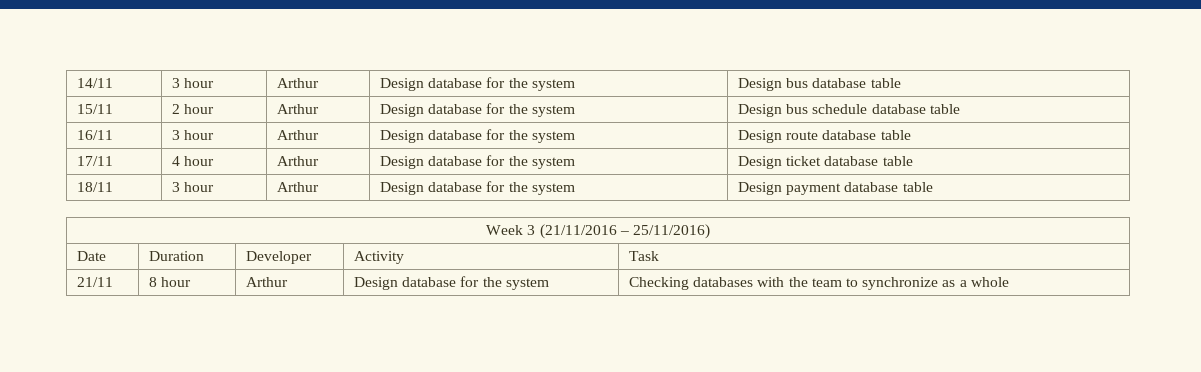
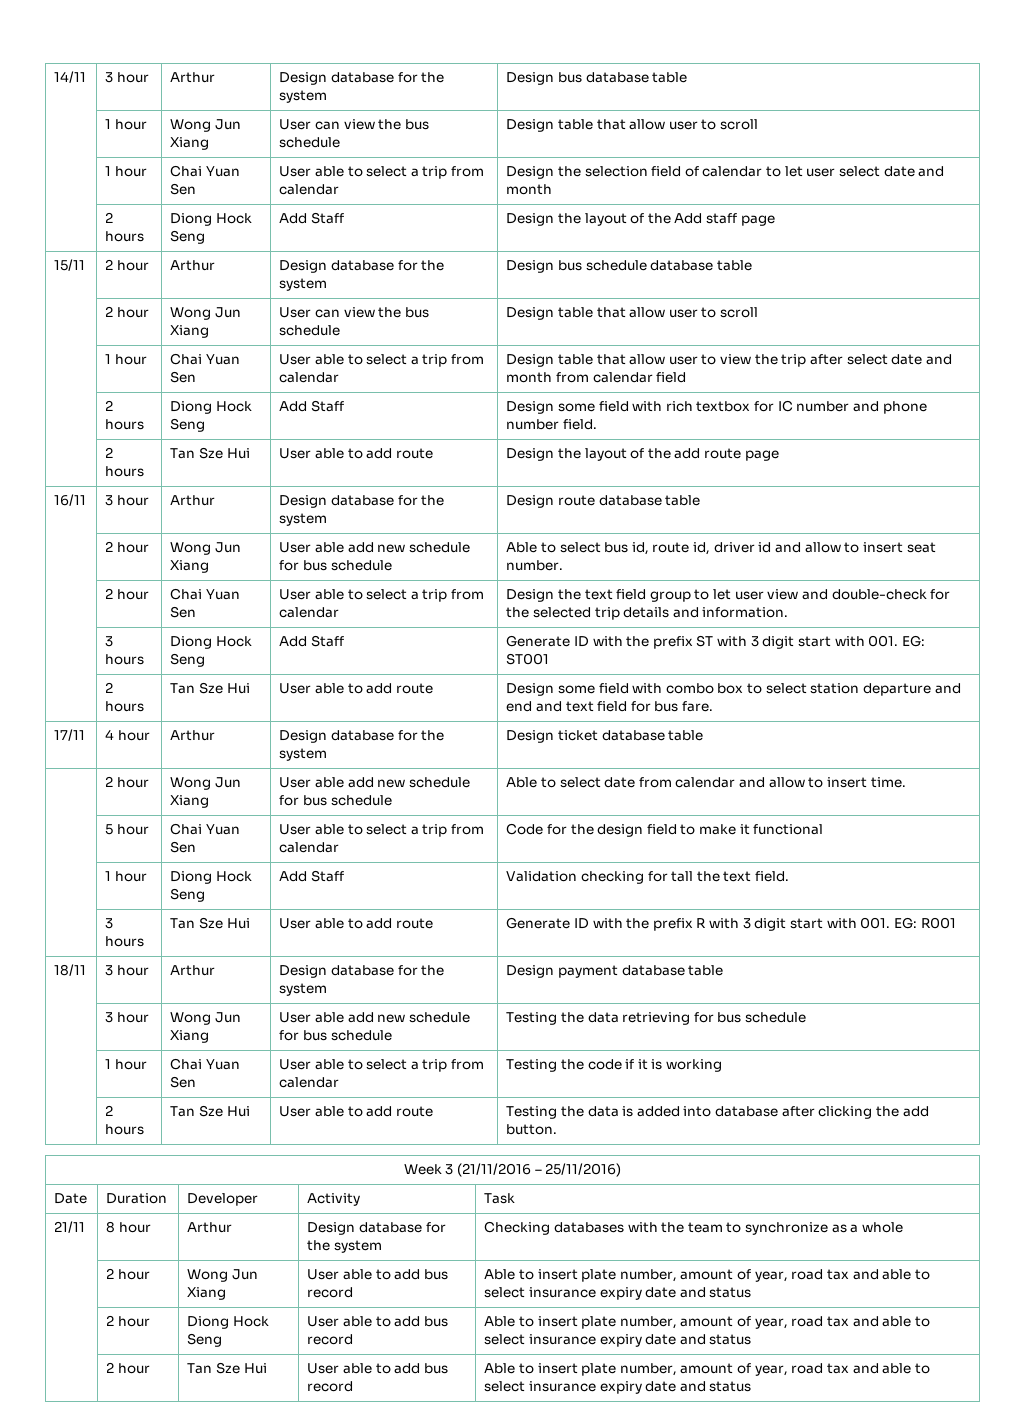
(901, 83) none -> [105,119,147,130] [170,119,241,132] [170,137,210,150] [279,119,429,130] [279,137,341,148] [506,119,759,132] [105,166,147,177] [170,165,240,177] [170,183,197,195] [279,166,485,179] [279,184,340,195] [506,166,945,179] [506,184,553,195] [105,212,114,223] [105,231,145,242] [170,213,252,226] [170,230,206,244] [279,212,344,224] [506,213,775,226] // | 1 hour | Wong Jun Xiang | User can view the bus schedule | Design table that allow user to scroll // | 1 hour | Chai Yuan Sen | User able to select a trip from calendar | Design the selection field of calendar to let user select date and month // | 2 hours | Diong Hock Seng | Add Staff | Design the layout of the Add staff page
(960, 109) none -> [105,306,149,318] [170,307,241,320] [170,325,210,338] [279,307,429,318] [279,325,341,336] [506,307,759,320] [105,354,147,365] [170,353,240,365] [170,371,197,383] [279,354,485,367] [279,372,340,383] [506,354,953,367] [506,372,687,383] [105,400,114,411] [105,419,145,430] [170,401,252,414] [170,418,206,432] [279,400,344,412] [506,400,927,414] [506,419,597,430] [105,447,114,458] [105,466,145,477] [170,447,250,459] [279,448,433,459] [506,448,779,461] // | 2 hour | Wong Jun Xiang | User can view the bus schedule | Design table that allow user to scroll // | 1 hour | Chai Yuan Sen | User able to select a trip from calendar | Design table that allow user to view the trip after select date and month from calendar field // | 2 hours | Diong Hock Seng | Add Staff | Design some field with rich textbox for IC number and phone number field. // | 2 hours | Tan Sze Hui | User able to add route | Design the layout of the add route page
(911, 135) none -> [105,541,149,553] [170,542,241,555] [170,560,210,573] [279,542,470,553] [279,560,392,571] [506,542,936,555] [506,560,564,571] [105,588,149,600] [170,588,240,600] [170,606,197,618] [279,589,485,602] [279,607,340,618] [506,589,951,602] [506,607,789,620] [105,636,114,647] [105,654,145,665] [170,636,252,649] [170,653,206,667] [279,635,344,647] [506,635,926,649] [506,653,550,665] [105,682,114,693] [105,701,145,712] [170,682,250,694] [279,683,433,694] [506,683,961,696] [506,701,714,712] // | 2 hour | Wong Jun Xiang | User able add new schedule for bus schedule | Able to select bus id, route id, driver id and allow to insert seat number. // | 2 hour | Chai Yuan Sen | User able to select a trip from calendar | Design the text field group to let user view and double-check for the selected trip details and information. // | 3 hours | Diong Hock Seng | Add Staff | Generate ID with the prefix ST with 3 digit start with 001. EG: ST001 // | 2 hours | Tan Sze Hui | User able to add route | Design some field with combo box to select station departure and end and text field for bus fare.
(913, 161) none -> [105,776,149,788] [170,777,241,790] [170,795,210,808] [279,777,470,788] [279,795,392,806] [506,777,906,788] [105,824,149,835] [170,823,240,835] [170,841,197,853] [279,824,485,837] [279,842,340,853] [506,823,824,837] [105,871,147,882] [170,871,252,884] [170,888,206,902] [279,870,344,882] [506,871,790,884] [105,918,114,929] [105,936,145,947] [170,917,250,929] [279,918,433,929] [506,917,956,931] // | 2 hour | Wong Jun Xiang | User able add new schedule for bus schedule | Able to select date from calendar and allow to insert time. // | 5 hour | Chai Yuan Sen | User able to select a trip from calendar | Code for the design field to make it functional // | 1 hour | Diong Hock Seng | Add Staff | Validation checking for tall the text field. // | 3 hours | Tan Sze Hui | User able to add route | Generate ID with the prefix R with 3 digit start with 001. EG: R001
(933, 187) none -> [105,1012,149,1023] [170,1012,241,1025] [170,1030,210,1043] [279,1012,470,1023] [279,1030,392,1041] [506,1012,807,1025] [105,1059,147,1070] [170,1058,240,1070] [170,1076,197,1088] [279,1059,485,1072] [279,1077,340,1088] [506,1059,723,1072] [105,1105,114,1116] [105,1124,145,1135] [170,1105,250,1117] [279,1106,433,1117] [506,1106,929,1119] [506,1124,558,1135] // | 3 hour | Wong Jun Xiang | User able add new schedule for bus schedule | Testing the data retrieving for bus schedule // | 1 hour | Chai Yuan Sen | User able to select a trip from calendar | Testing the code if it is working // | 2 hours | Tan Sze Hui | User able to add route | Testing the data is added into database after clicking the add button.
(1009, 282) none -> [106,1268,150,1280] [187,1269,258,1282] [187,1287,227,1300] [307,1269,448,1280] [307,1287,354,1298] [484,1269,931,1282] [484,1287,752,1300] [106,1315,150,1327] [187,1316,269,1329] [187,1333,223,1347] [307,1316,448,1327] [307,1334,354,1345] [484,1316,931,1329] [484,1334,752,1347] [106,1362,150,1374] [187,1362,267,1374] [307,1363,448,1374] [307,1381,354,1392] [484,1363,931,1376] [484,1381,752,1394] // | 2 hour | Wong Jun Xiang | User able to add bus record | Able to insert plate number, amount of year, road tax and able to select insurance expiry date and status // | 2 hour | Diong Hock Seng | User able to add bus record | Able to insert plate number, amount of year, road tax and able to select insurance expiry date and status // | 2 hour | Tan Sze Hui | User able to add bus record | Able to insert plate number, amount of year, road tax and able to select insurance expiry date and status

